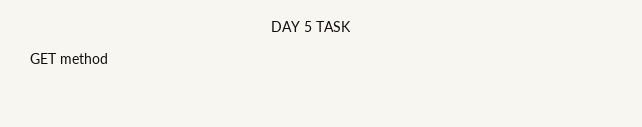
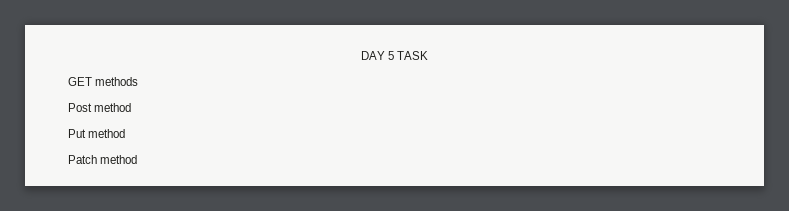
[60,53,108,64] method -> [95,77,139,86] [68,103,132,112] [68,129,126,138] [68,155,138,164] methods // Post method // Put method // Patch method

